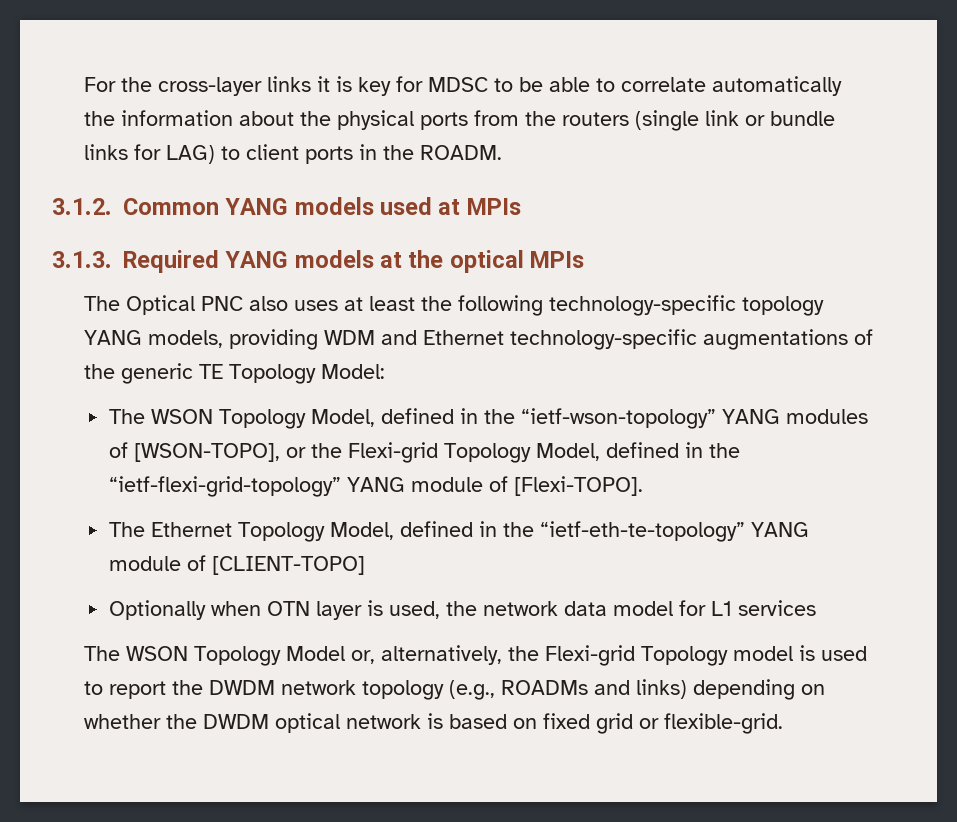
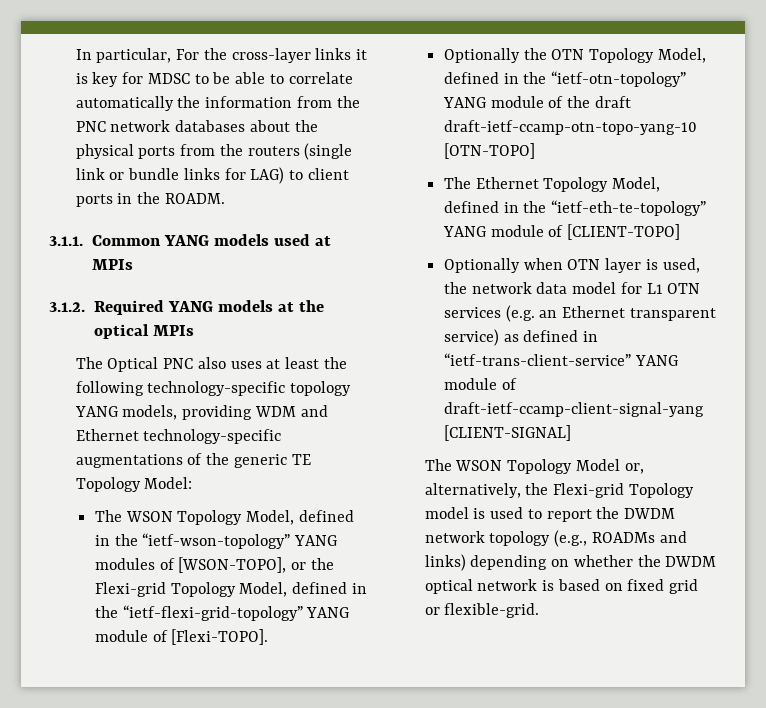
(84, 84) none -> [75,48,172,63] In particular,
(234, 118) none -> [296,96,360,108] [75,120,246,132] from the PNC network databases
[52,198,112,215] 3.1.2. -> [49,236,83,246] 3.1.1.
[52,251,112,268] 3.1.3. -> [49,302,85,312] 3.1.2.
(643, 486) none -> [443,48,706,63] [443,71,687,87] [442,96,631,108] [443,120,697,135] [443,143,535,159] // Optionally the OTN Topology Model, defined in the “ietf-otn-topology” YANG module of the draft draft-ietf-ccamp-otn-topo-yang-10 [OTN-TOPO]
(732, 608) none -> [667,283,701,294] OTN
(816, 608) none -> [505,305,716,322] [443,329,599,346] [443,353,678,366] [443,378,517,390] [443,402,704,417] [443,425,571,441] (e.g. an Ethernet transparent service) as defined in “ietf-trans-client-service” YANG module of draft-ietf-ccamp-client-signal-yang [CLIENT-SIGNAL]

